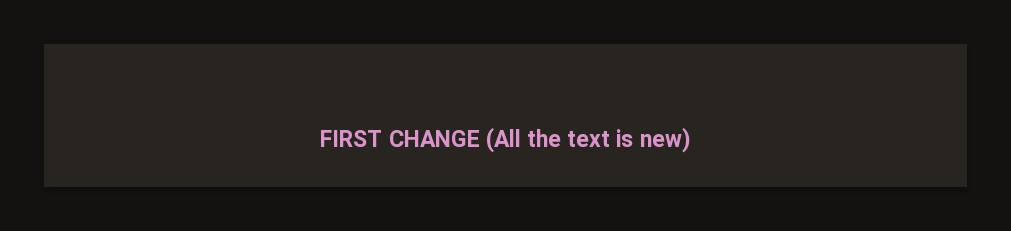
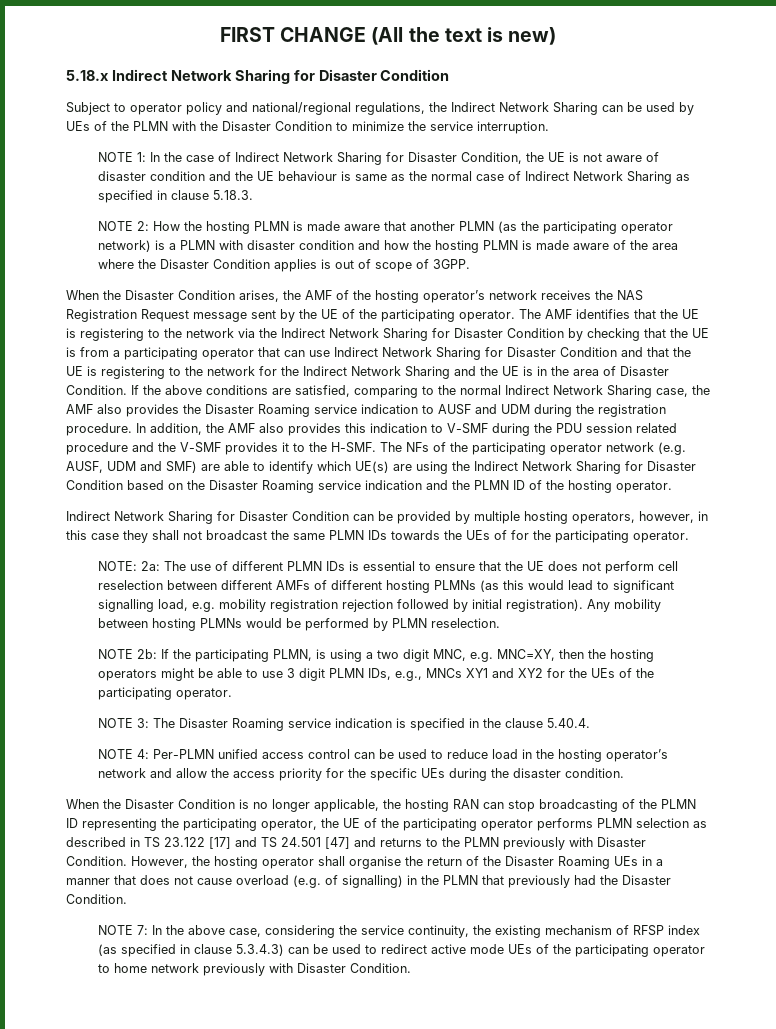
(691, 140) none -> [66,69,450,84] [66,102,694,115] [66,121,549,134] [98,152,660,165] [98,171,691,184] [98,190,254,203] [98,221,674,234] [98,240,679,253] [98,259,471,272] [66,290,643,303] [66,309,699,322] [66,328,709,341] [66,347,691,360] [66,366,669,379] [66,385,710,398] [66,404,666,417] [66,423,677,436] [66,442,686,455] [66,461,696,474] [66,480,672,493] [66,511,708,524] [66,530,689,543] [98,561,679,574] [98,580,675,593] [98,599,662,612] [98,618,501,631] [98,649,655,662] [98,668,655,681] [98,687,233,700] [98,718,591,731] [98,749,669,762] [98,768,625,781] [66,799,696,812] [66,818,707,831] [66,837,646,850] [66,856,663,869] [66,875,671,888] [66,894,127,904] [98,925,701,938] [98,944,706,957] [98,963,412,976] // 5.18.x Indirect Network Sharing for Disaster Condition // Subject to operator policy and national/regional regulations, the Indirect Network Sharing can be used by UEs of the PLMN with the Disaster Condition to minimize the service interruption. // NOTE 1: In the case of Indirect Network Sharing for Disaster Condition, the UE is not aware of disaster condition and the UE behaviour is same as the normal case of Indirect Network Sharing as specified in clause 5.18.3. // NOTE 2: How the hosting PLMN is made aware that another PLMN (as the participating operator network) is a PLMN with disaster condition and how the hosting PLMN is made aware of the area where the Disaster Condition applies is out of scope of 3GPP. // When the Disaster Condition arises, the AMF of the hosting operator’s network receives the NAS Registration Request message sent by the UE of the participating operator. The AMF identifies that the UE is registering to the network via the Indirect Network Sharing for Disaster Condition by checking that the UE is from a participating operator that can use Indirect Network Sharing for Disaster Condition and that the UE is registering to the network for the Indirect Network Sharing and the UE is in the area of Disaster Condition. If the above conditions are satisfied, comparing to the normal Indirect Network Sharing case, the AMF also provides the Disaster Roaming service indication to AUSF and UDM during the registration procedure. In addition, the AMF also provides this indication to V-SMF during the PDU session related procedure and the V-SMF provides it to the H-SMF. The NFs of the participating operator network (e.g. AUSF, UDM and SMF) are able to identify which UE(s) are using the Indirect Network Sharing for Disaster Condition based on the Disaster Roaming service indication and the PLMN ID of the hosting operator. // Indirect Network Sharing for Disaster Condition can be provided by multiple hosting operators, however, in this case they shall not broadcast the same PLMN IDs towards the UEs of for the participating operator. // NOTE: 2a: The use of different PLMN IDs is essential to ensure that the UE does not perform cell reselection between different AMFs of different hosting PLMNs (as this would lead to significant signalling load, e.g. mobility registration rejection followed by initial registration). Any mobility between hosting PLMNs would be performed by PLMN reselection. // NOTE 2b: If the participating PLMN, is using a two digit MNC, e.g. MNC=XY, then the hosting operators might be able to use 3 digit PLMN IDs, e.g., MNCs XY1 and XY2 for the UEs of the participating operator. // NOTE 3: The Disaster Roaming service indication is specified in the clause 5.40.4. // NOTE 4: Per-PLMN unified access control can be used to reduce load in the hosting operator’s network and allow the access priority for the specific UEs during the disaster condition. // When the Disaster Condition is no longer applicable, the hosting RAN can stop broadcasting of the PLMN ID representing the participating operator, the UE of the participating operator performs PLMN selection as described in TS 23.122 [17] and TS 24.501 [47] and returns to the PLMN previously with Disaster Condition. However, the hosting operator shall organise the return of the Disaster Roaming UEs in a manner that does not cause overload (e.g. of signalling) in the PLMN that previously had the Disaster Condition. // NOTE 7: In the above case, considering the service continuity, the existing mechanism of RFSP index (as specified in clause 5.3.4.3) can be used to redirect active mode UEs of the participating operator to home network previously with Disaster Condition.

